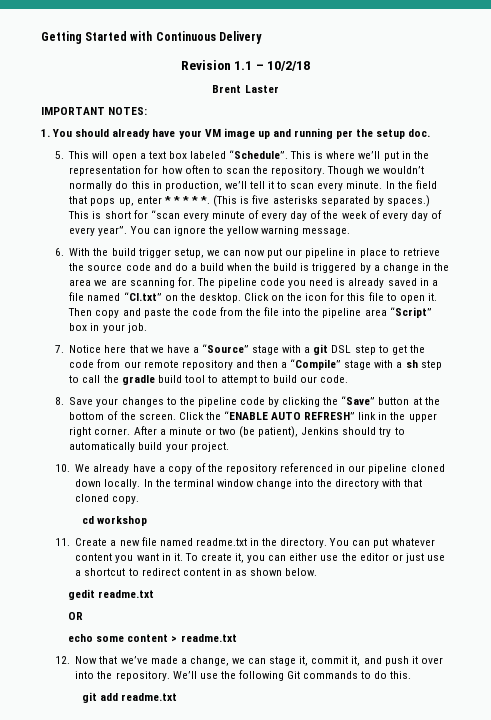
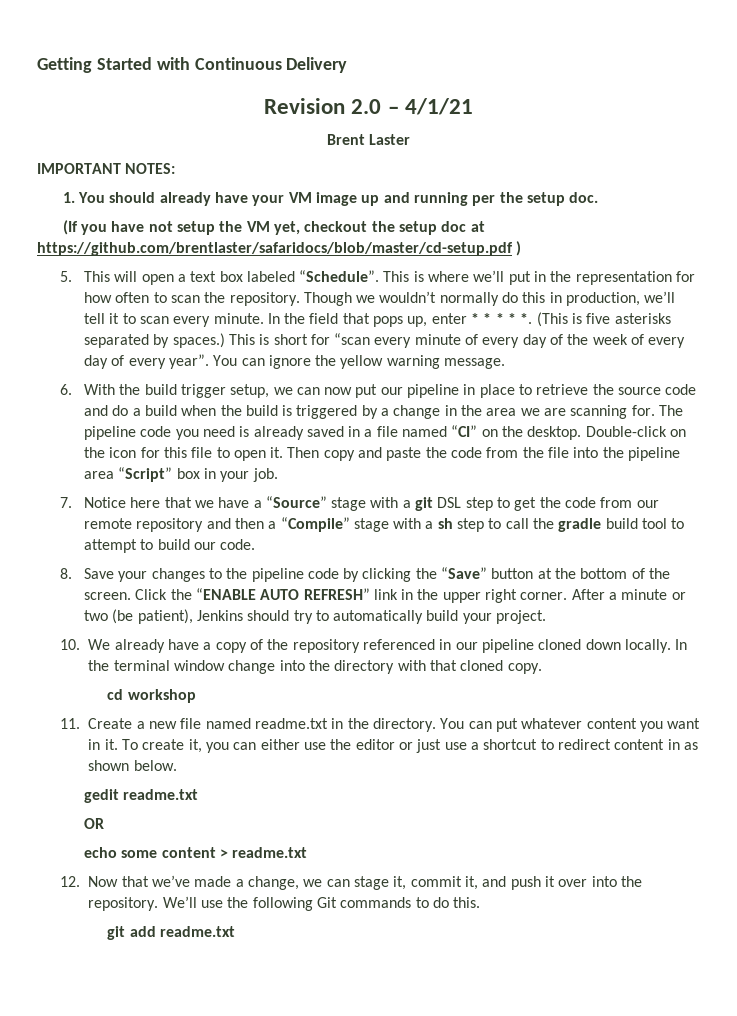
[234,61,311,71] 1.1 – 10/2/18 -> [351,98,473,115] 2.0 – 4/1/21
(431, 133) none -> [62,220,485,235] [37,241,522,256] // (If you have not setup the VM yet, checkout the setup doc at https://github.com/brentlaster/safaridocs/blob/master/cd-setup.pdf )
[123,292,162,301] “CI.txt” -> [451,425,478,437] “CI”
[243,293,269,301] Click -> [585,426,667,437] Double-click

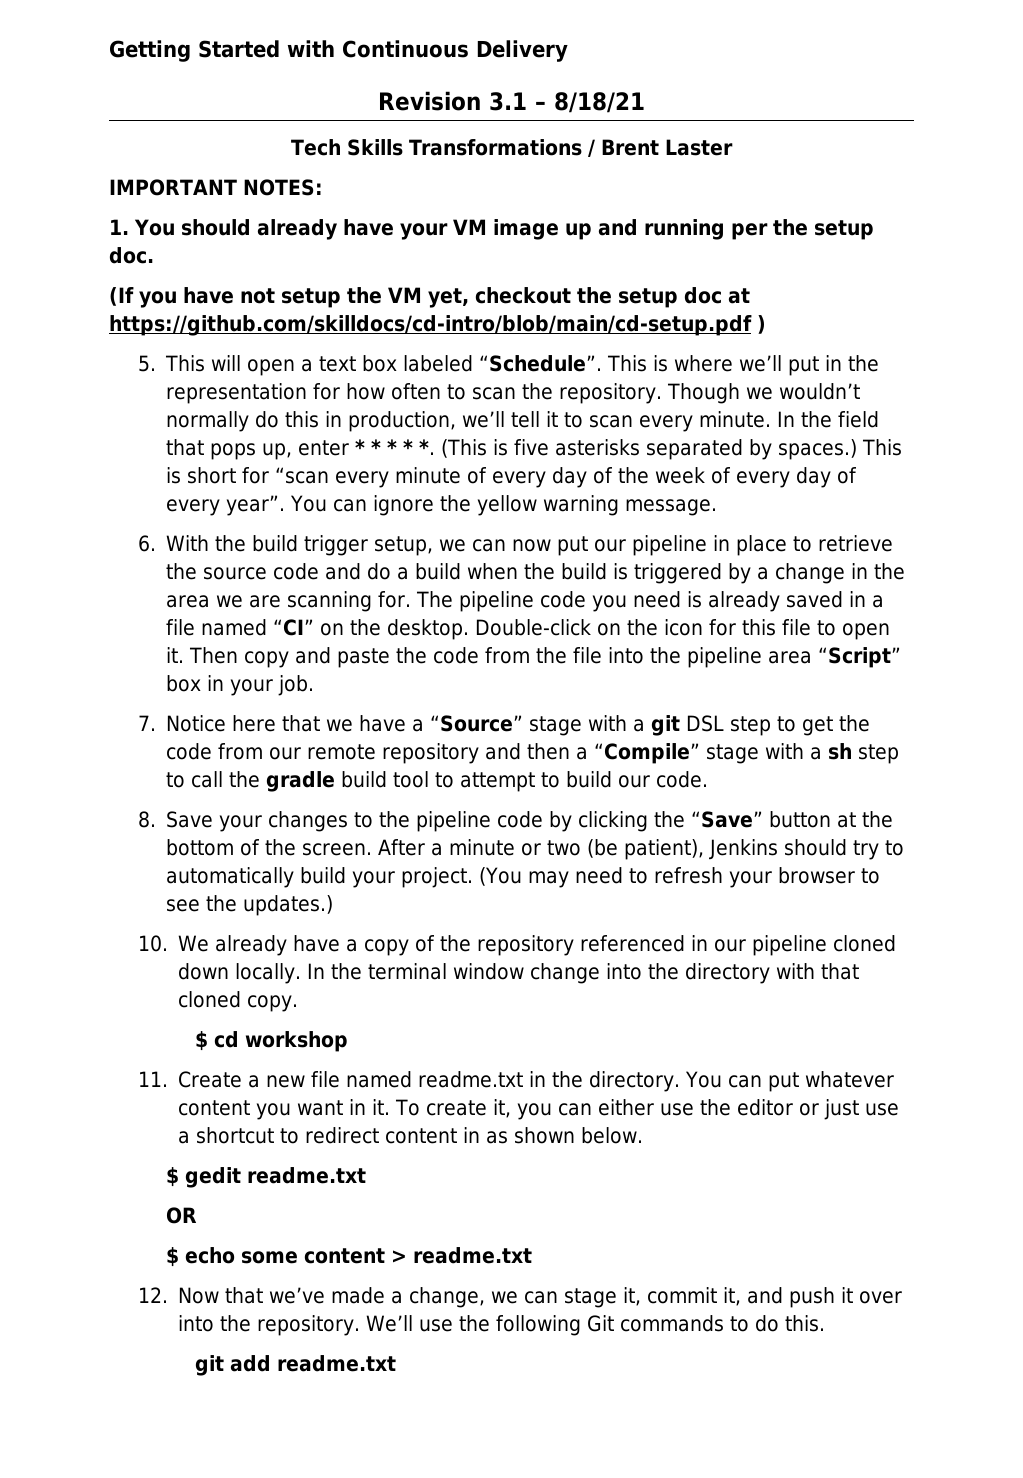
[351,98,473,115] 2.0 – 4/1/21 // -> [489,92,645,113] [290,139,596,157] 3.1 – 8/18/21 // Tech Skills Transformations /
[37,242,513,256] https://github.com/brentlaster/safaridocs/blob/master/cd-setup.pdf -> [109,315,752,336] https://github.com/skilldocs/cd-intro/blob/main/cd-setup.pdf
[135,588,568,603] Click the “ENABLE AUTO REFRESH” link in the upper right corner. -> (373, 849) none
(547, 617) none -> [479,867,881,888] [166,895,334,916] (You may need to refresh your browser to see the updates.)
(542, 668) none -> [194,1031,208,1051] $
(177, 765) none -> [166,1167,180,1187] $
(104, 823) none -> [166,1247,180,1267] $

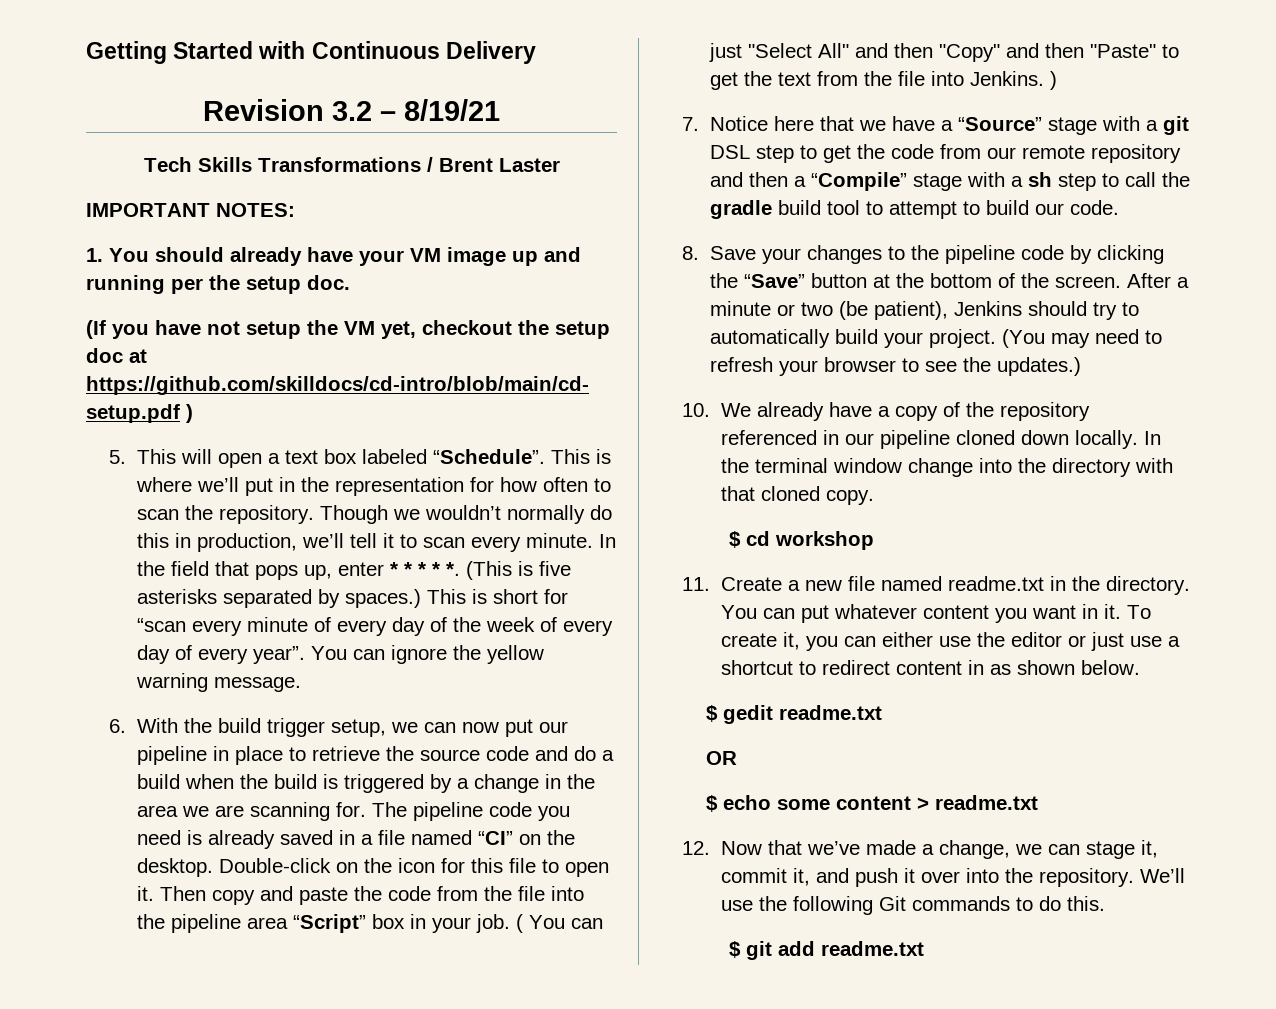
[489,92,645,113] 3.1 – 8/18/21 -> [332,99,500,121] 3.2 – 8/19/21
(315, 685) none -> [515,914,603,933] [708,43,1179,62] [709,71,1057,90] ( You can just "Select All" and then "Copy" and then "Paste" to get the text from the file into Jenkins. )
(825, 1323) none -> [729,941,742,958] $

